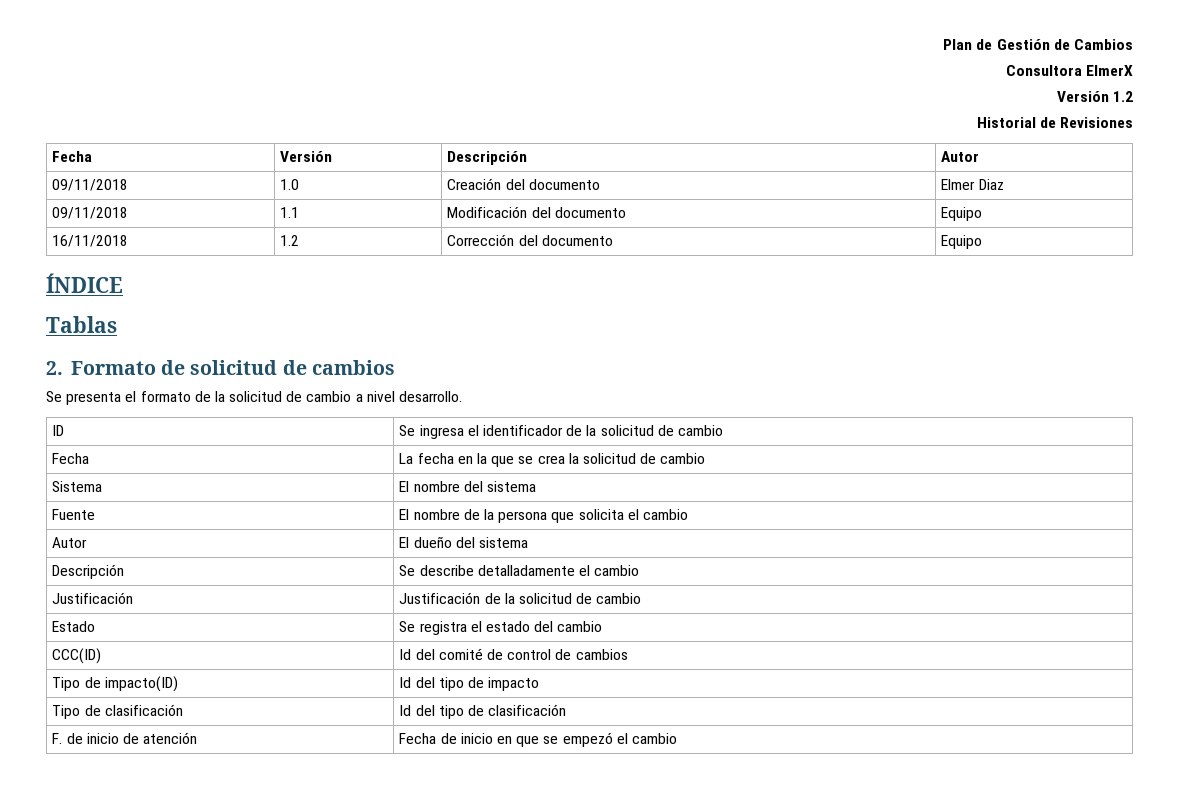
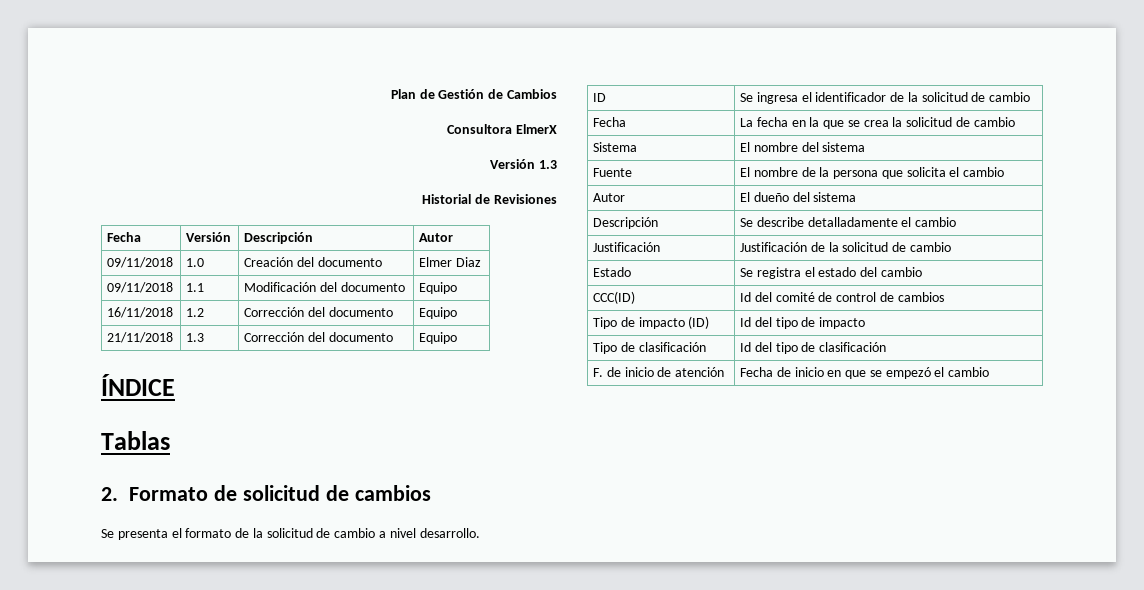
[1113,91,1133,102] 1.2 -> [539,160,557,169] 1.3
(983, 242) none -> [107,332,174,343] [186,333,205,342] [244,332,393,342] [419,332,458,344] // 21/11/2018 | 1.3 | Corrección del documento | Equipo
[104,676,178,692] impacto(ID) -> [638,316,710,329] impacto (ID)

